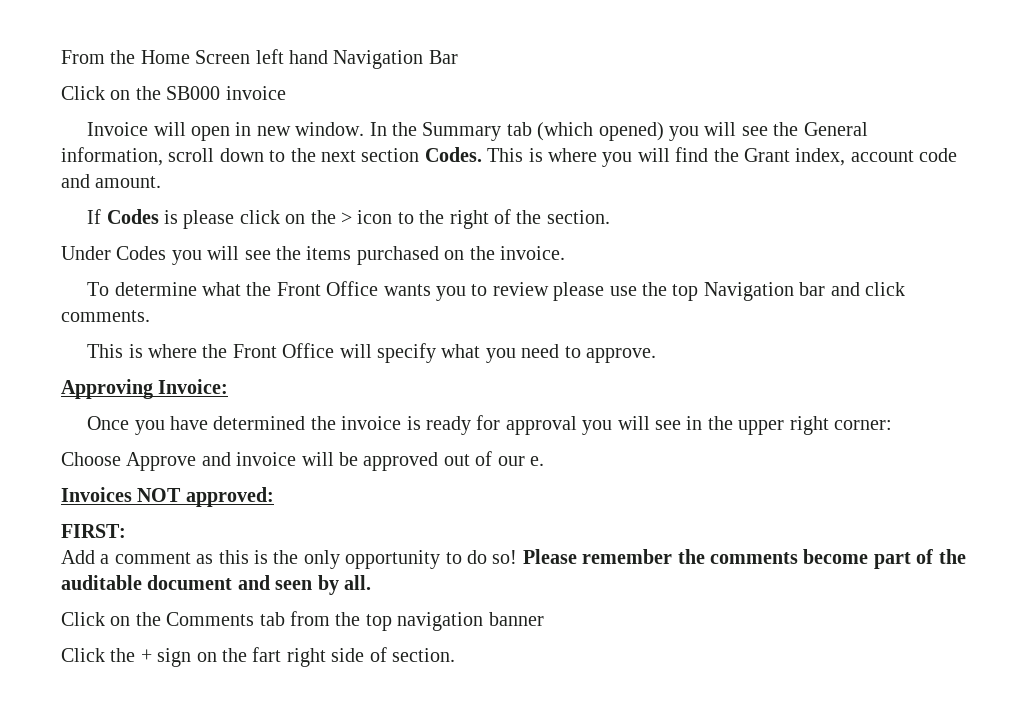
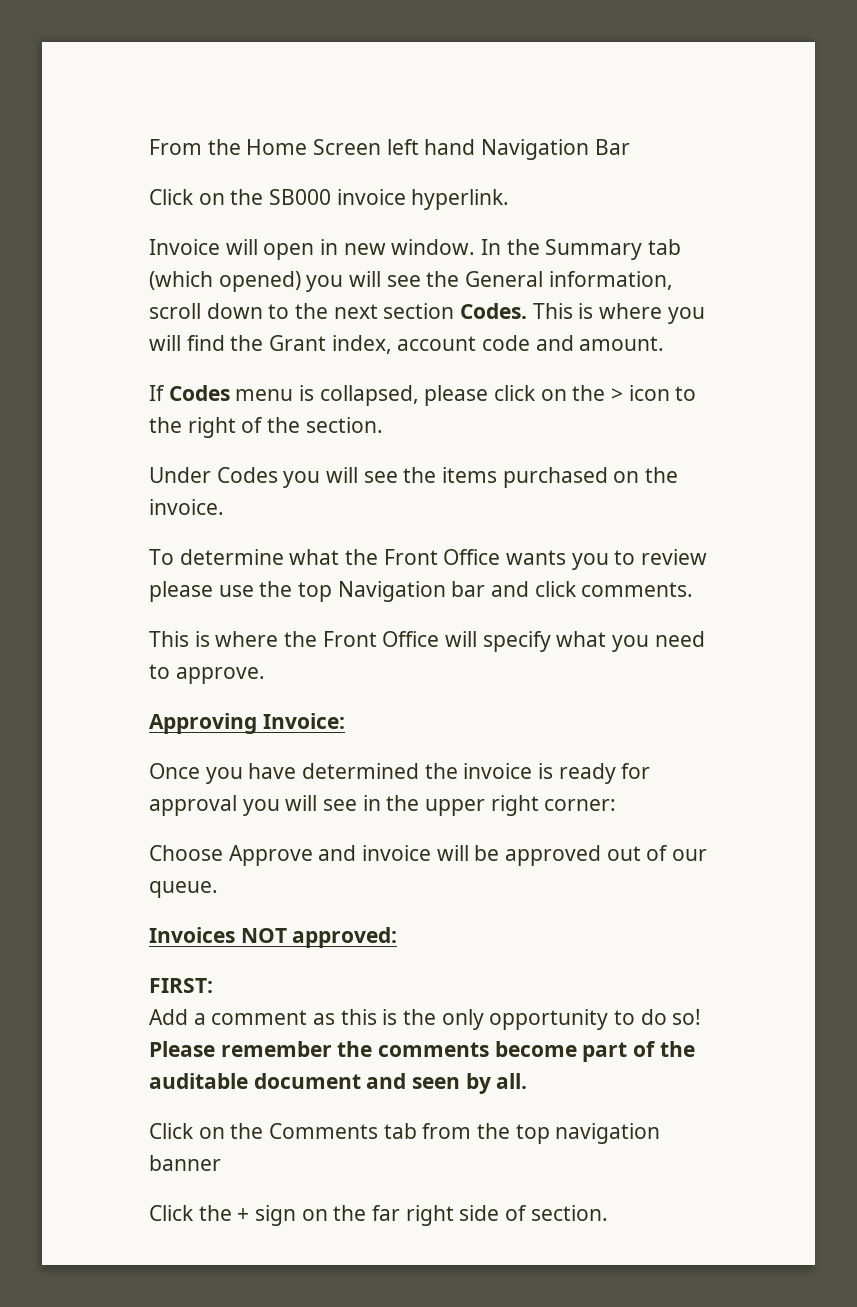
(286, 93) none -> [411,189,510,210] hyperlink.
[163,210,178,224] is -> [235,385,419,406] menu is collapsed,
[529,456,544,466] e. -> [149,881,218,898] queue.
[252,647,282,662] fart -> [372,1205,401,1221] far

